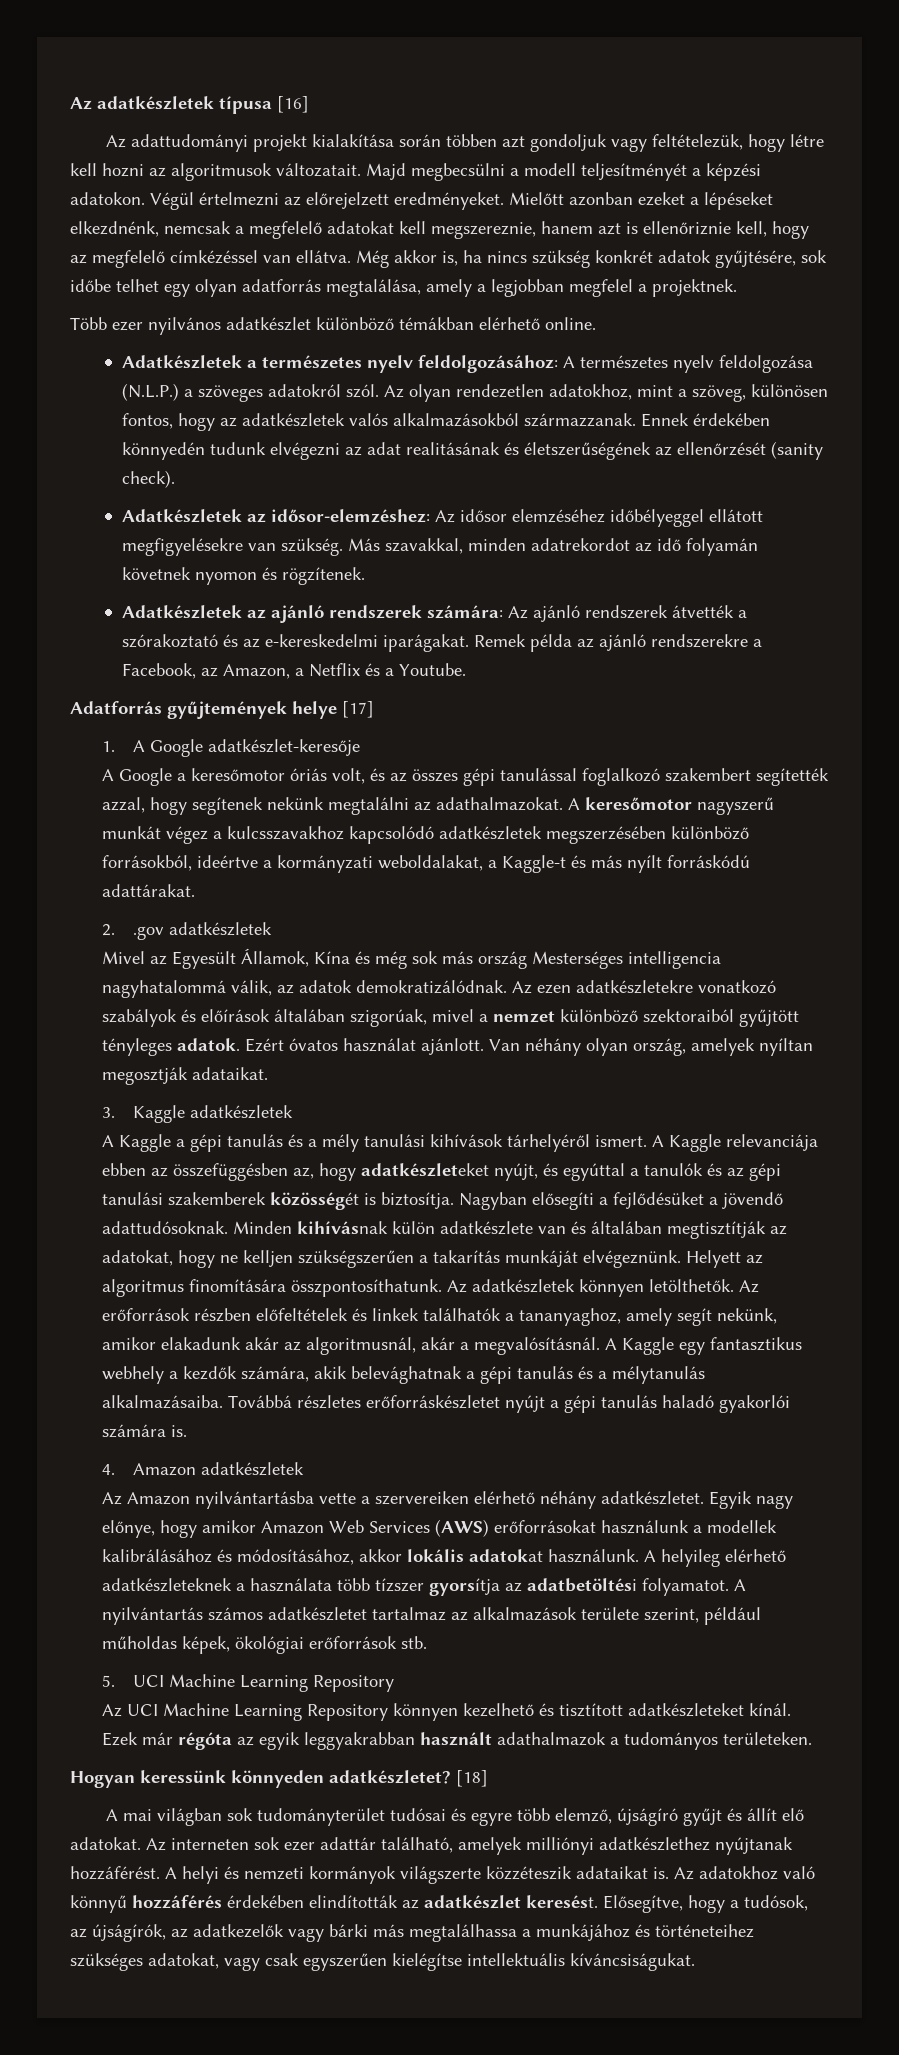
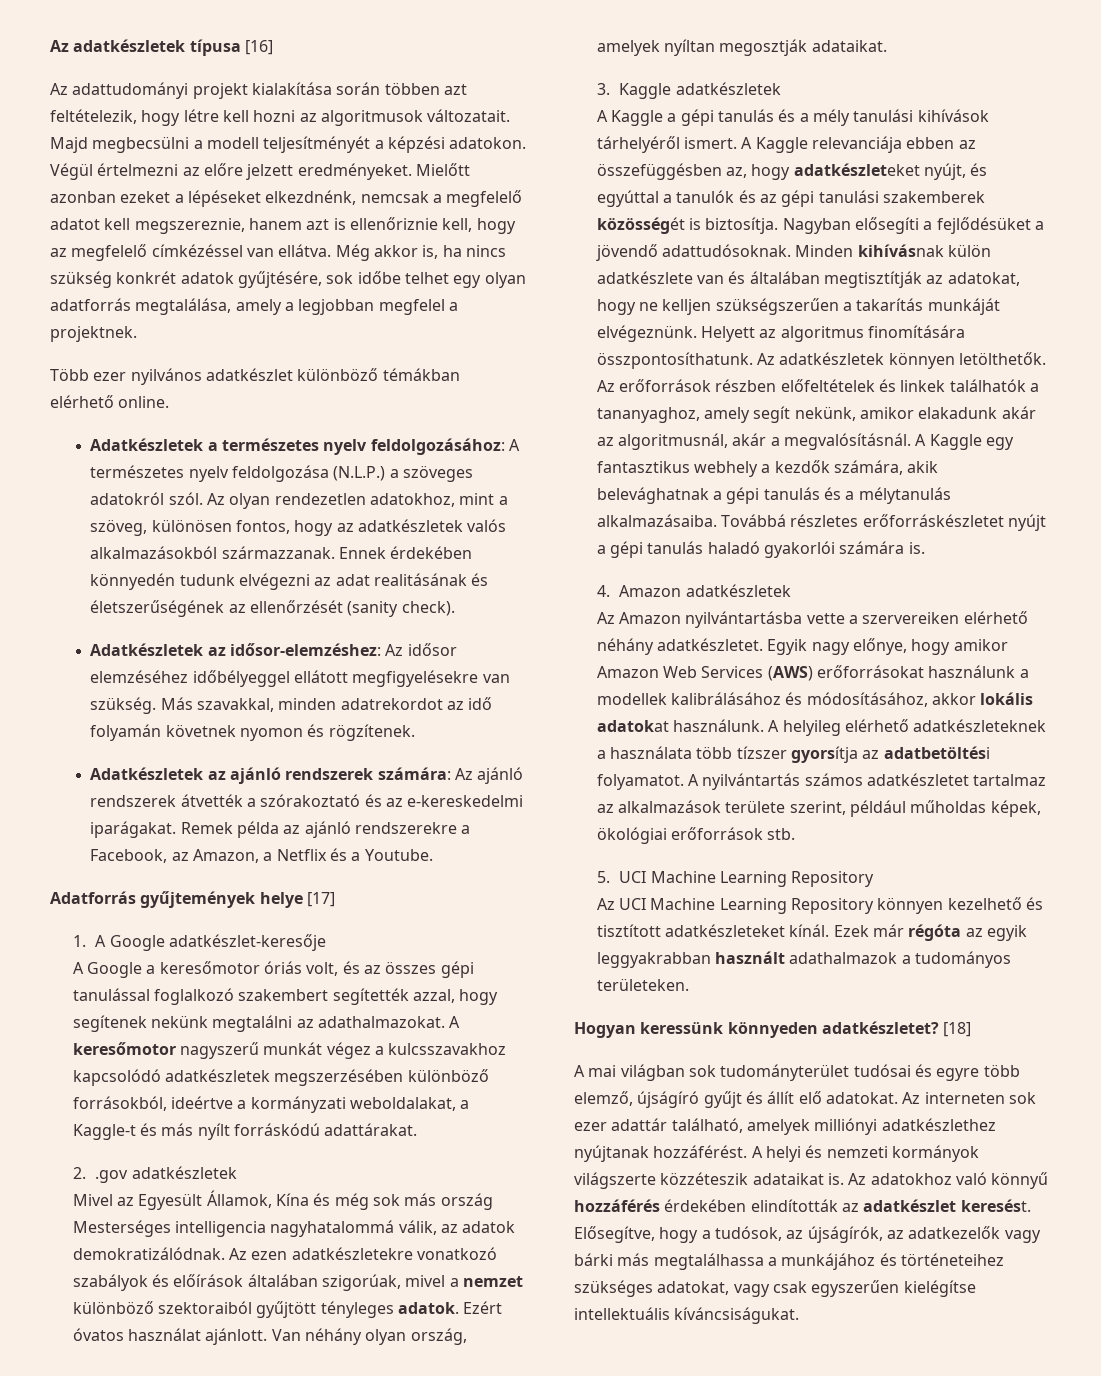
[530,134,744,152] gondoljuk vagy feltételezük, -> [50,109,137,124] feltételezik,
[306,192,389,209] előrejelzett -> [203,163,294,180] előre jelzett
[327,221,394,234] adatokat -> [50,218,100,230] adatot

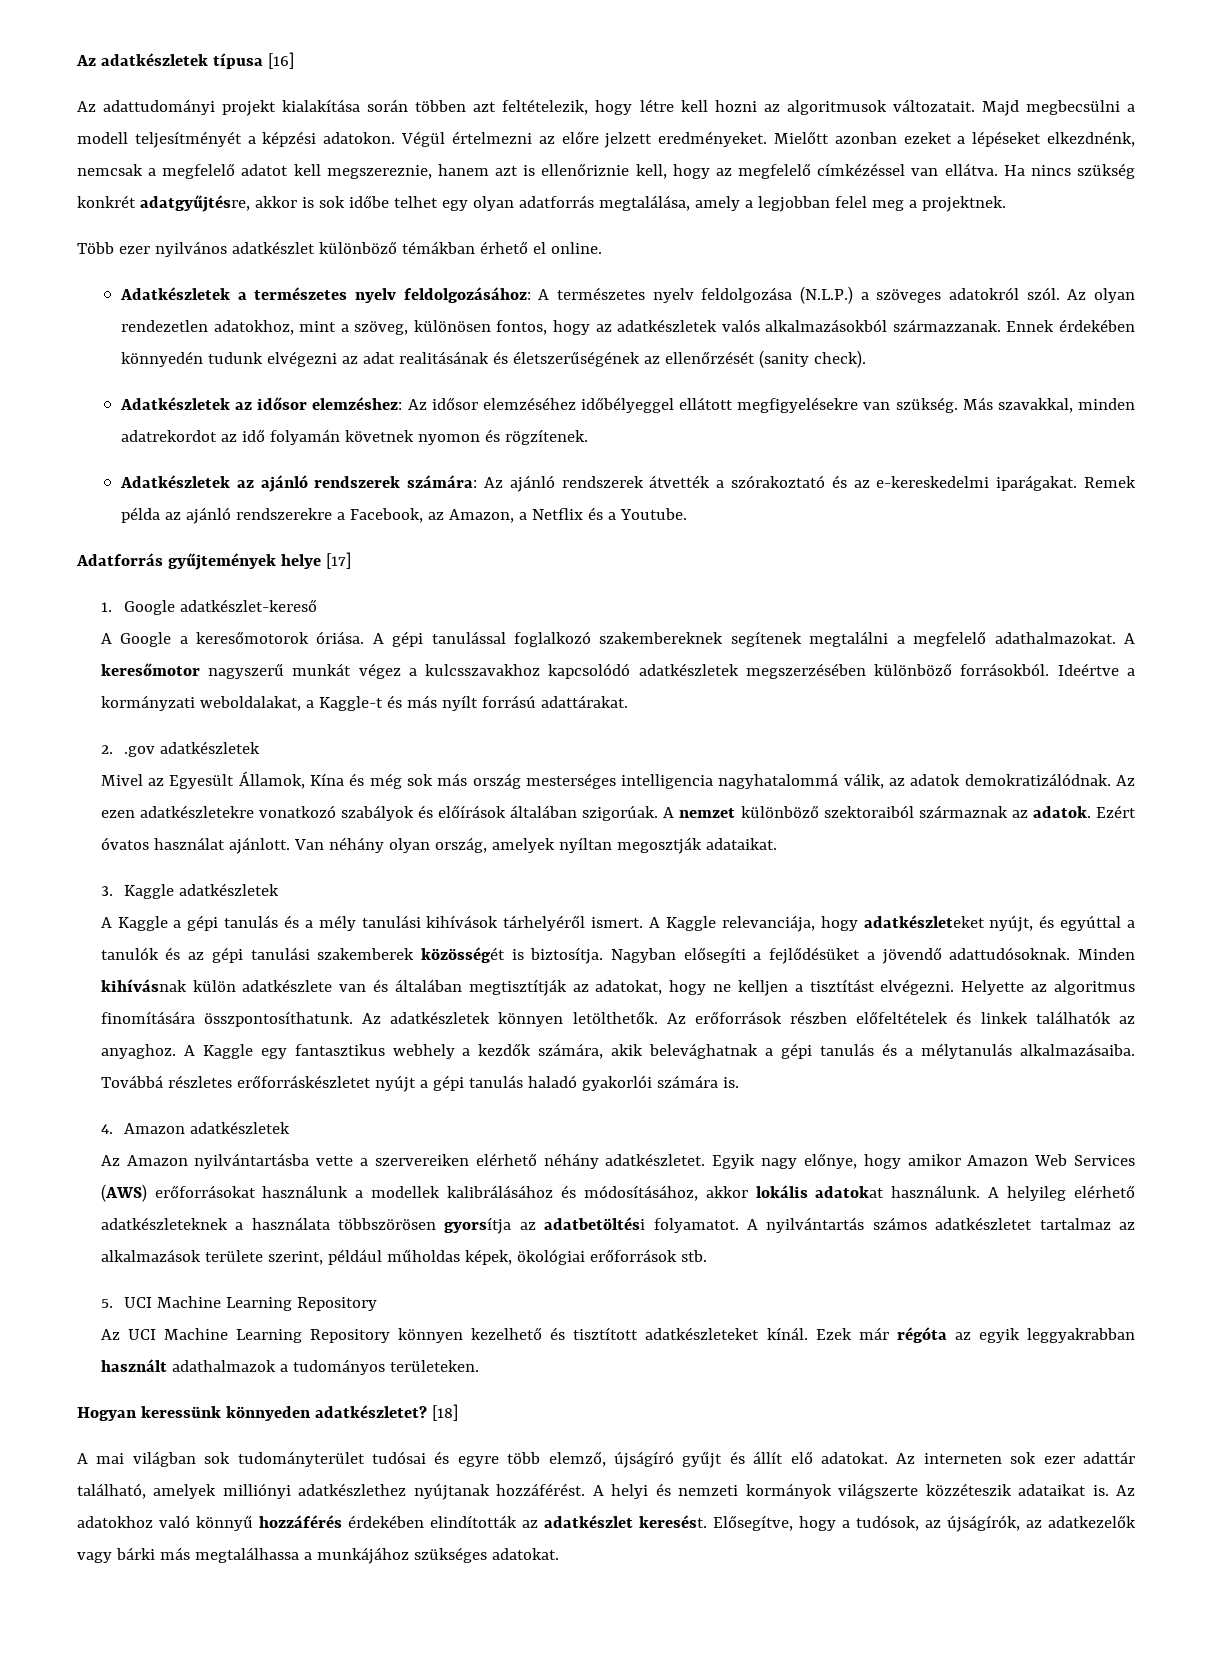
[335,244,506,261] [50,271,322,288] Még akkor is, ha nincs szükség konkrét adatok gyűjtésére, -> [1003,163,1135,179] [77,195,314,212] Ha nincs szükség konkrét adatgyűjtésre, akkor is
[378,299,445,315] megfelel -> [834,196,904,211] felel meg
[50,395,114,408] elérhető -> [479,241,546,254] érhető el
[229,643,381,656] idősor-elemzéshez: -> [257,397,403,410] idősor elemzéshez:
[95,934,327,951] A Google adatkészlet-keresője -> [124,599,318,615] Google adatkészlet-kereső
[159,961,474,978] [72,988,499,1005] [72,1015,314,1032] keresőmotor óriás volt, és az összes gépi tanulással foglalkozó szakembert segítették azzal, hogy segítenek nekünk megtalálni az -> [195,631,987,647] keresőmotorok óriása. A gépi tanulással foglalkozó szakembereknek segítenek megtalálni a megfelelő
[72,1096,234,1111] forrásokból, ideértve -> [960,663,1119,676] forrásokból. Ideértve
[234,1123,321,1136] forráskódú -> [481,695,536,708] forrású
[72,1220,171,1237] Mesterséges -> [525,773,616,789] mesterséges
[322,1274,459,1291] szigorúak, mivel a -> [582,805,675,821] szigorúak. A
[256,1301,394,1318] gyűjtött tényleges -> [918,805,1028,818] származnak az
[812,136,976,153] [596,163,748,180] relevanciája ebben az összefüggésben az, -> [721,915,815,932] relevanciája,
[715,298,1000,315] [596,325,756,342] szükségszerűen a takarítás munkáját elvégeznünk. Helyett -> [794,979,1025,995] a tisztítást elvégezni. Helyette
[1029,383,1039,392] [596,406,1036,423] [596,433,912,450] a tananyaghoz, amely segít nekünk, amikor elakadunk akár az algoritmusnál, akár a megvalósításnál. -> [1119,1016,1135,1024] [100,1044,176,1059] az anyaghoz.
[696,746,787,759] több tízszer -> [337,1218,436,1230] többszörösen
[879,1253,1004,1266] [574,1280,976,1297] [574,1307,800,1324] és történeteihez szükséges adatokat, vagy csak egyszerűen kielégítse intellektuális kíváncsiságukat. -> [413,1547,559,1563] szükséges adatokat.

